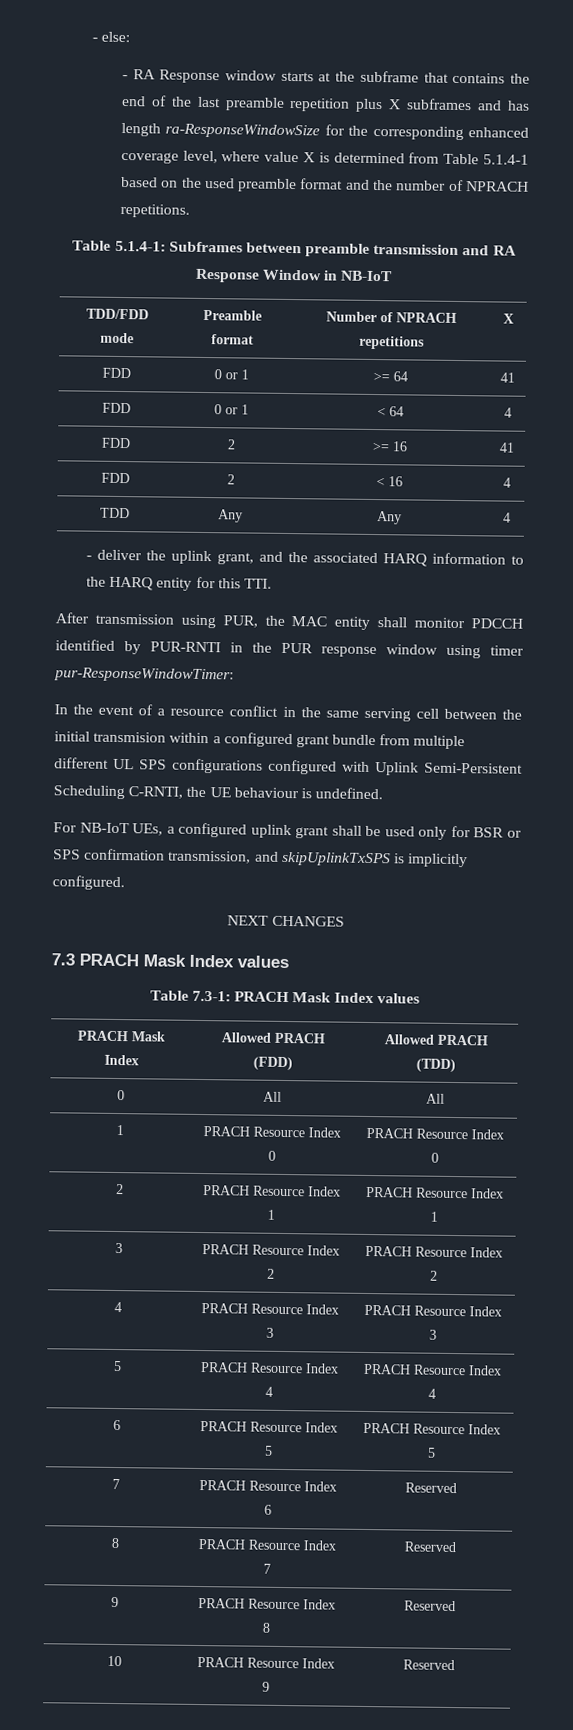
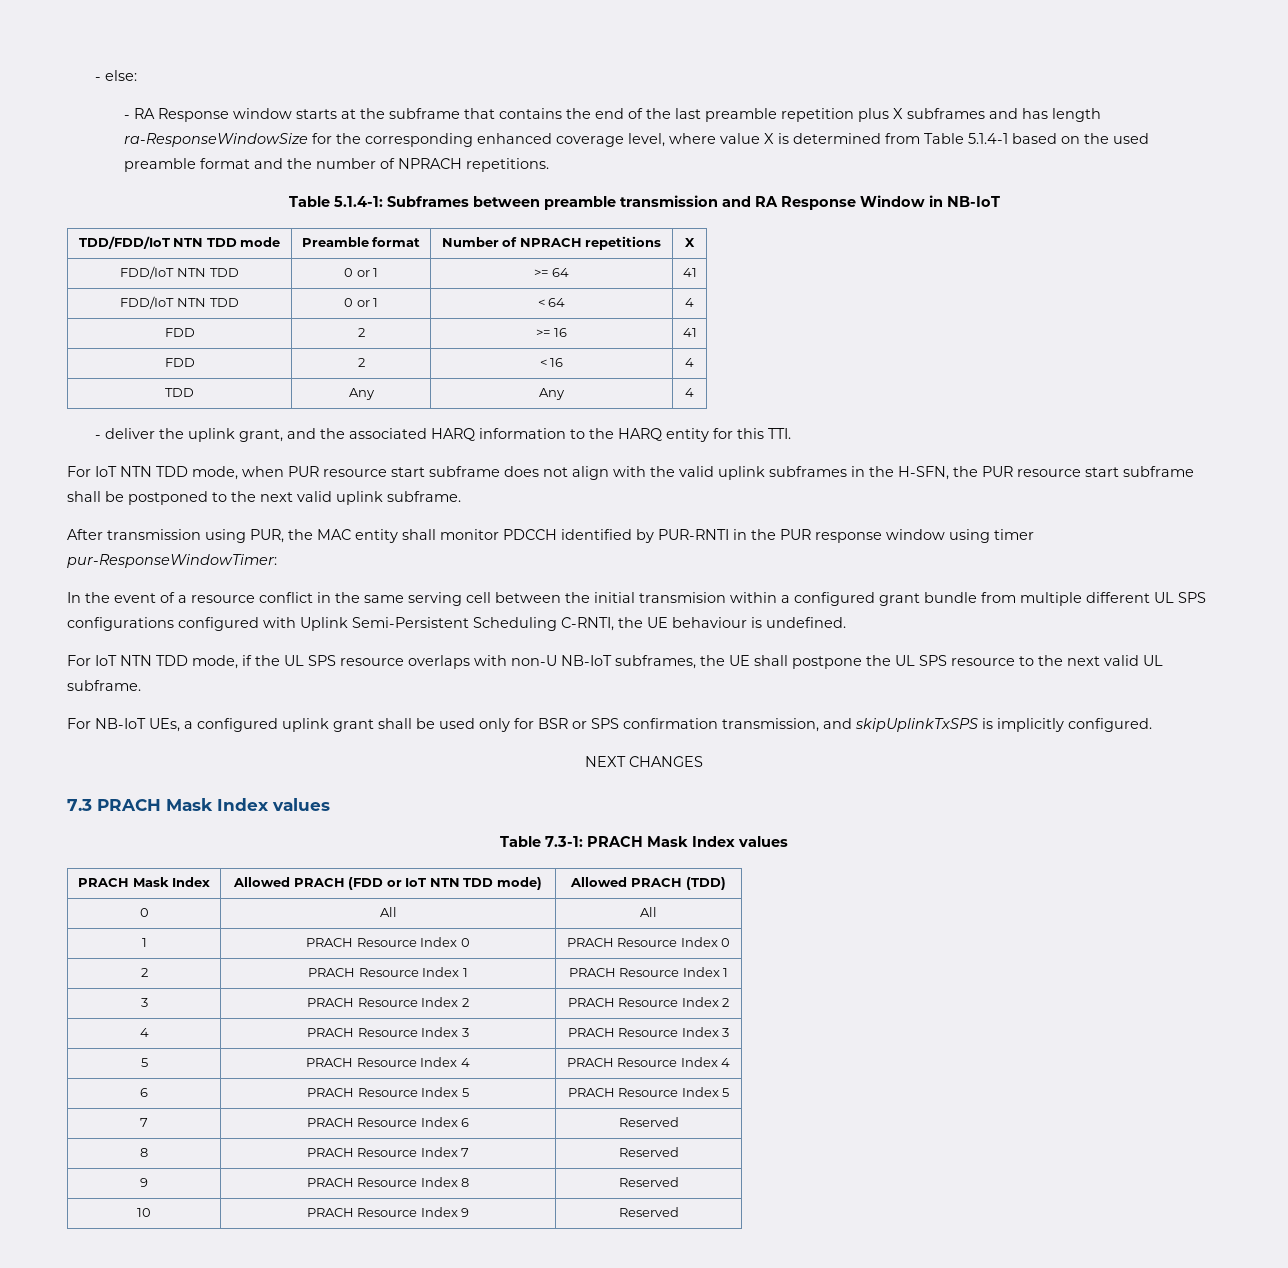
[85,308,149,320] TDD/FDD -> [78,236,237,249] TDD/FDD/IoT NTN TDD
[101,367,131,379] FDD -> [120,266,239,279] FDD/IoT NTN TDD
[101,402,131,414] FDD -> [120,296,239,309] FDD/IoT NTN TDD
(272, 583) none -> [67,466,1194,480] [67,491,461,505] // For IoT NTN TDD mode, when PUR resource start subframe does not align with the valid uplink subframes in the H-SFN, the PUR resource start subframe shall be postponed to the next valid uplink subframe.
(384, 793) none -> [67,655,1163,669] [67,680,141,691] // For IoT NTN TDD mode, if the UL SPS resource overlaps with non-U NB-IoT subframes, the UE shall postpone the UL SPS resource to the next valid UL subframe.
[252,1056,293,1071] (FDD) -> [348,877,542,890] (FDD or IoT NTN TDD mode)

